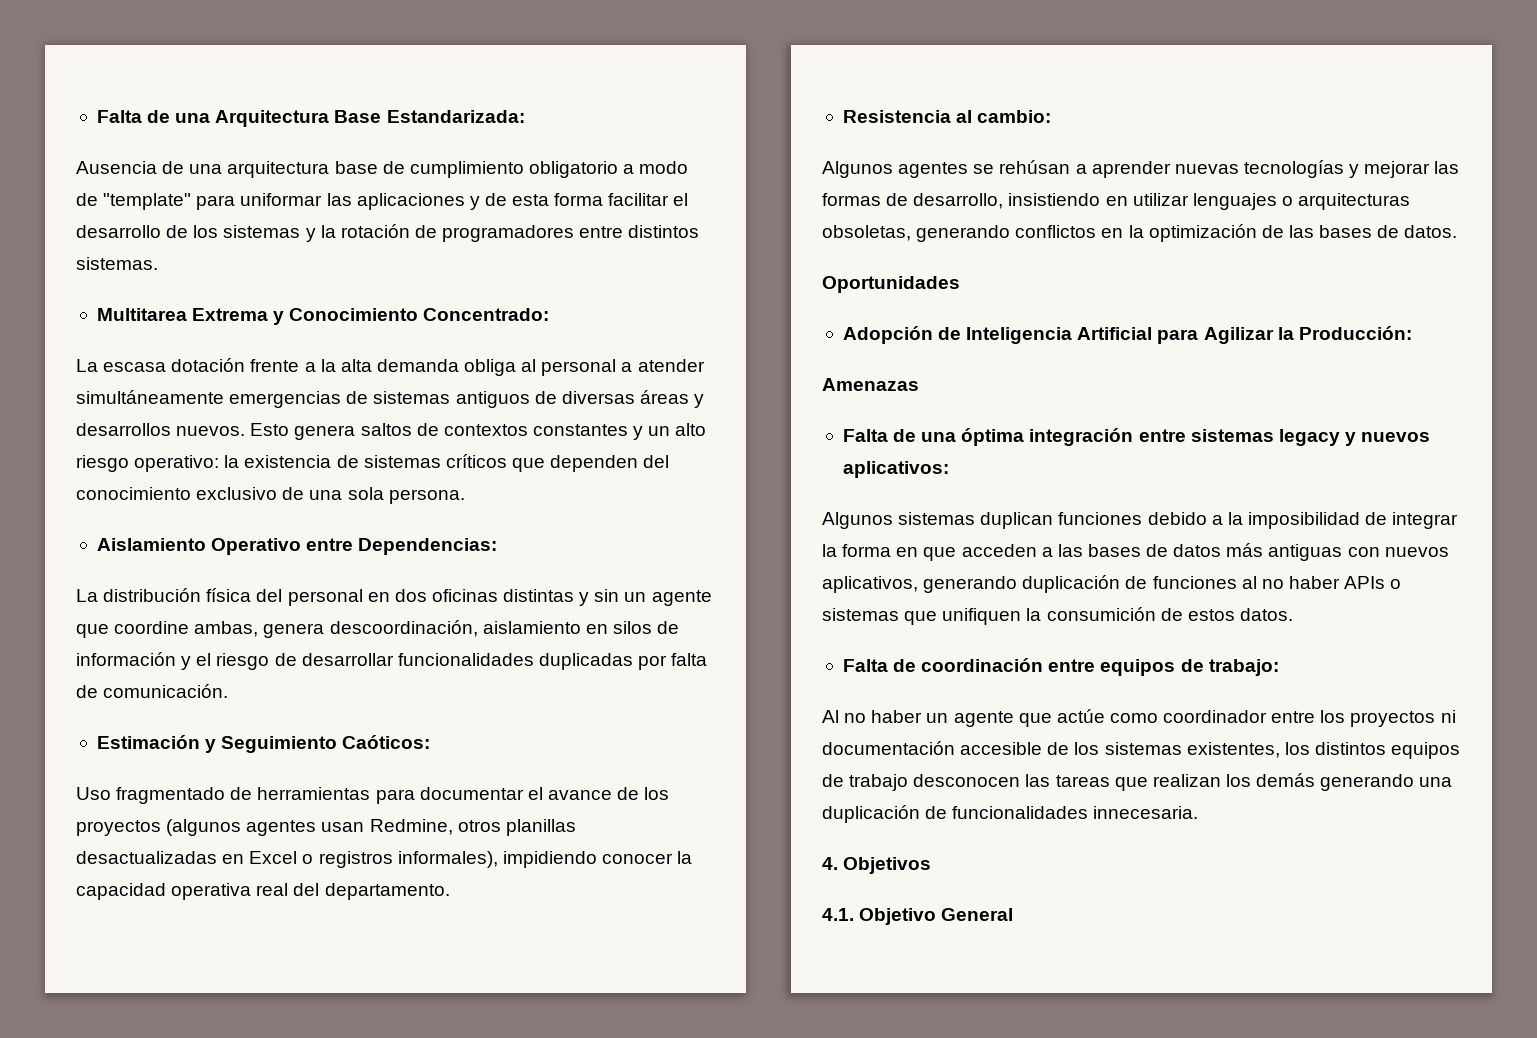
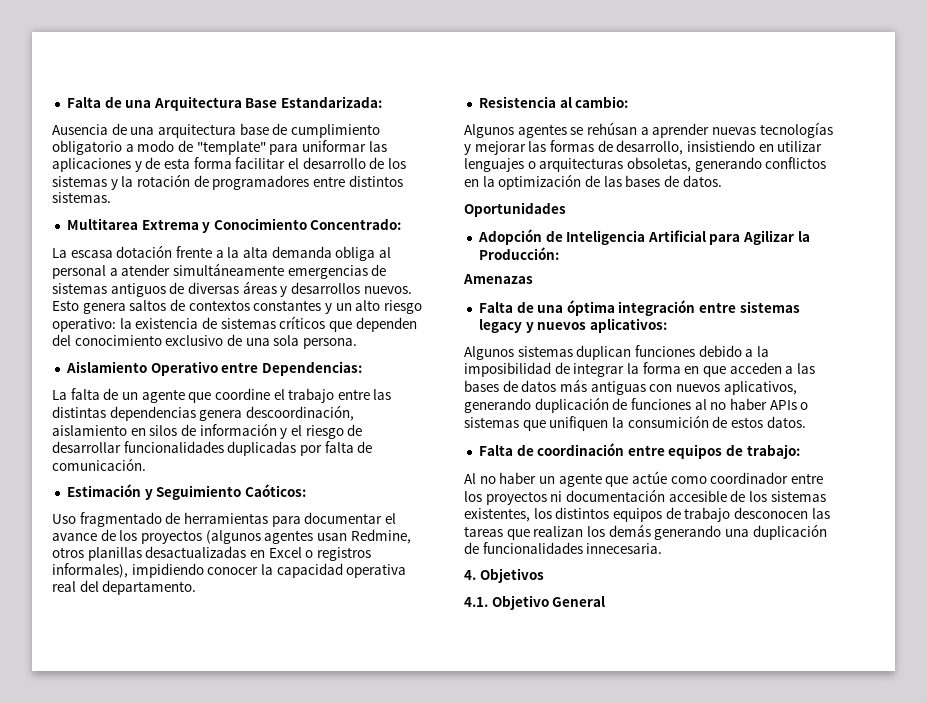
[103,588,712,606] [76,621,259,638] distribución física del personal en dos oficinas distintas y sin un agente que coordine ambas, -> [70,388,392,403] [52,406,196,421] falta de un agente que coordine el trabajo entre las distintas dependencias

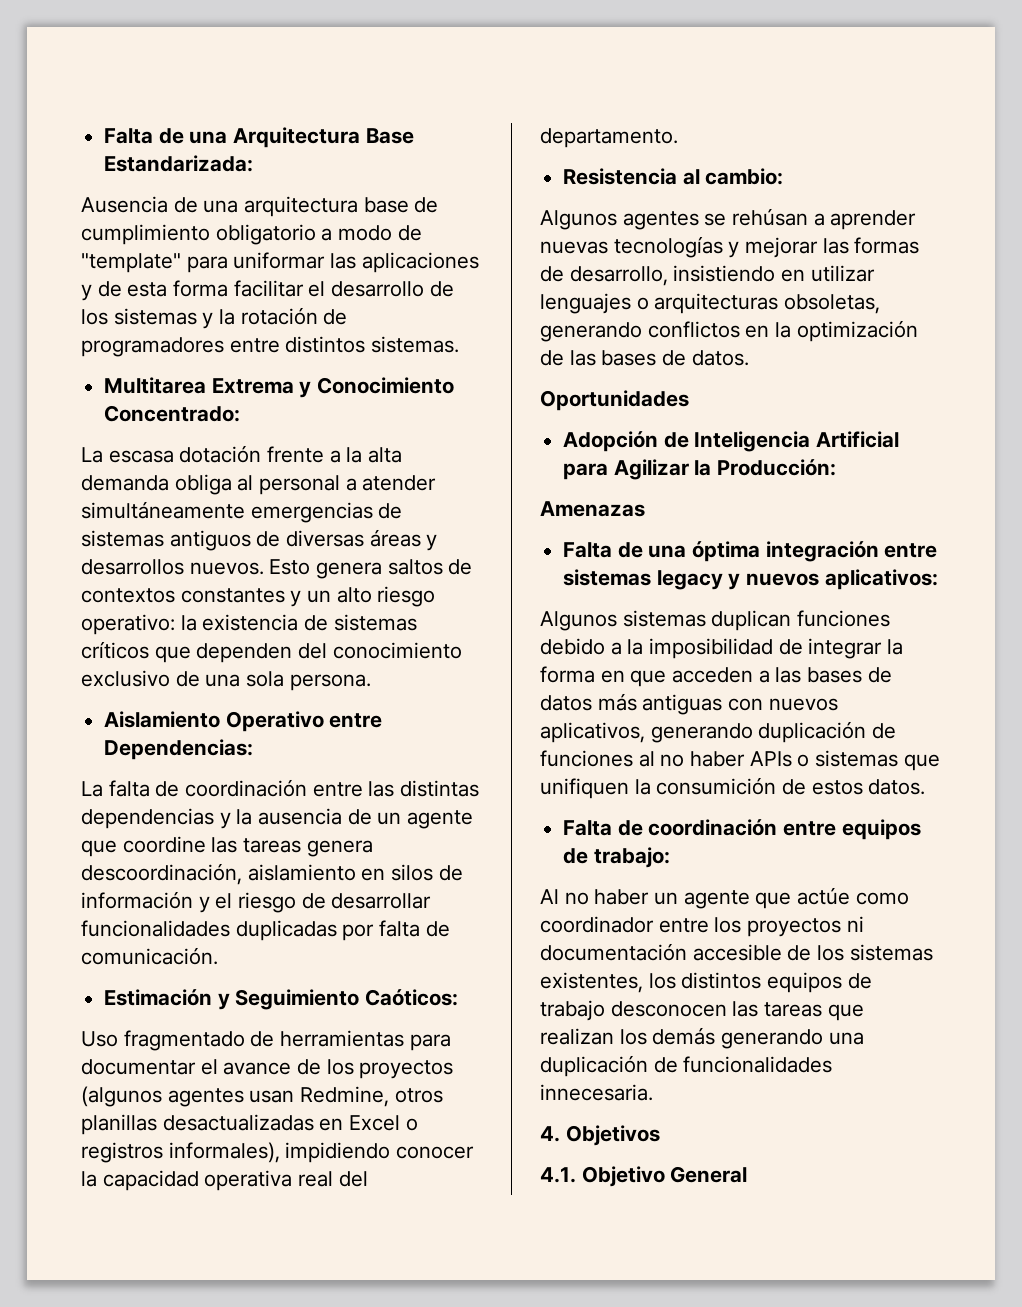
[121,388,392,403] [52,406,196,421] un agente que coordine el trabajo entre las distintas dependencias -> [185,779,480,797] [81,808,474,829] [81,836,302,857] coordinación entre las distintas dependencias y la ausencia de un agente que coordine las tareas

